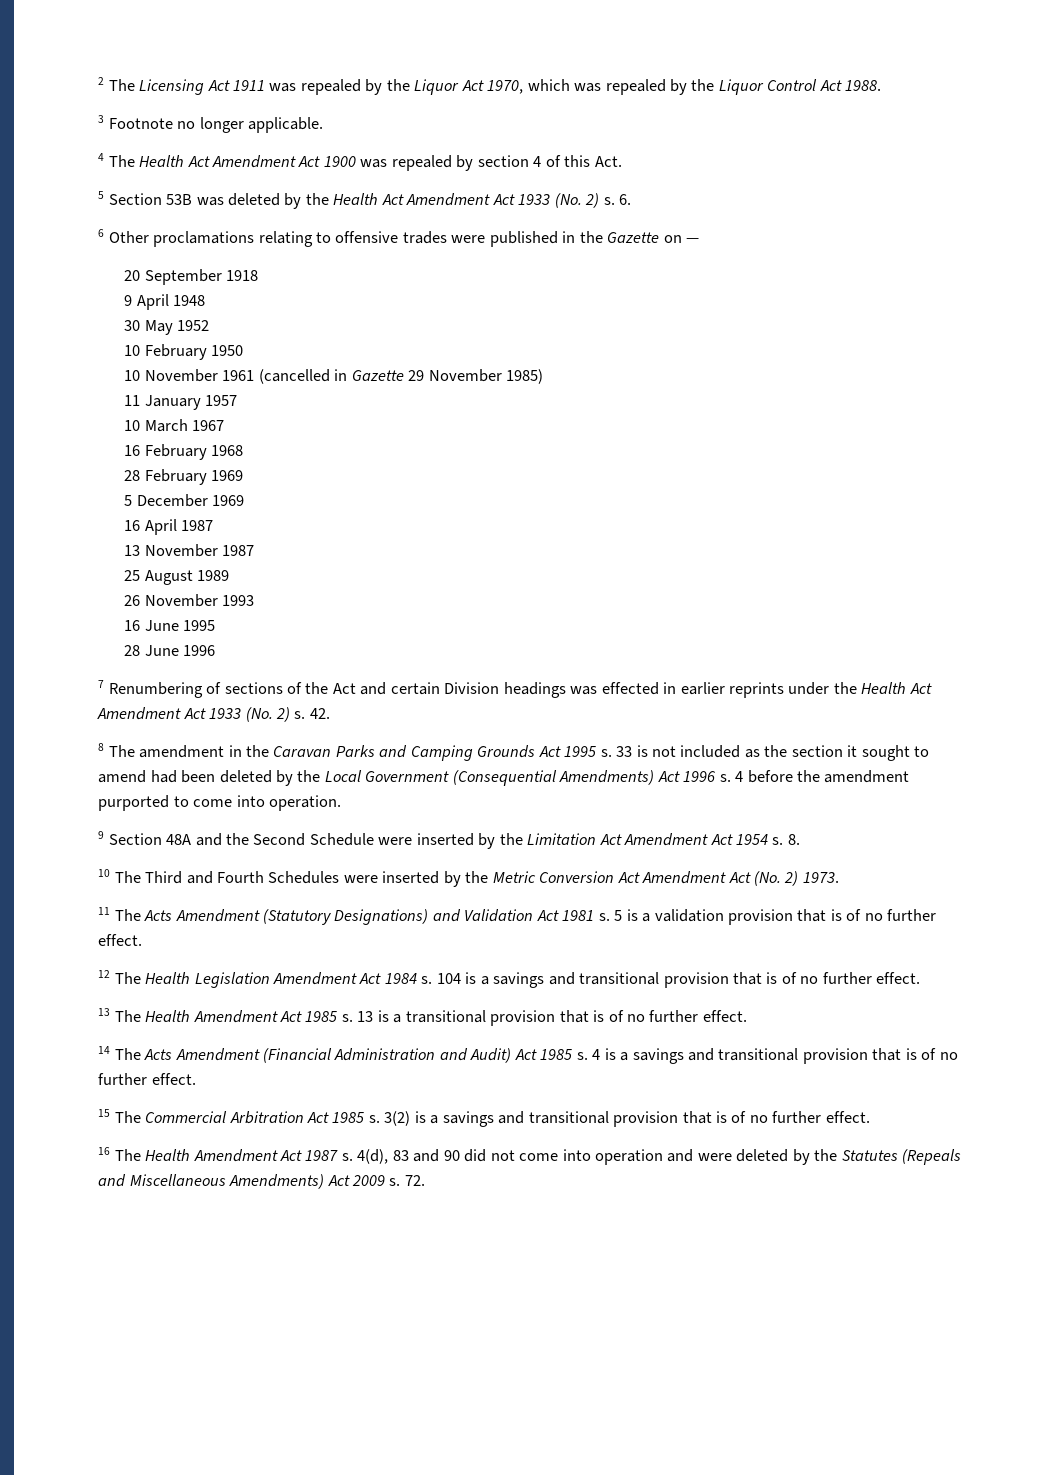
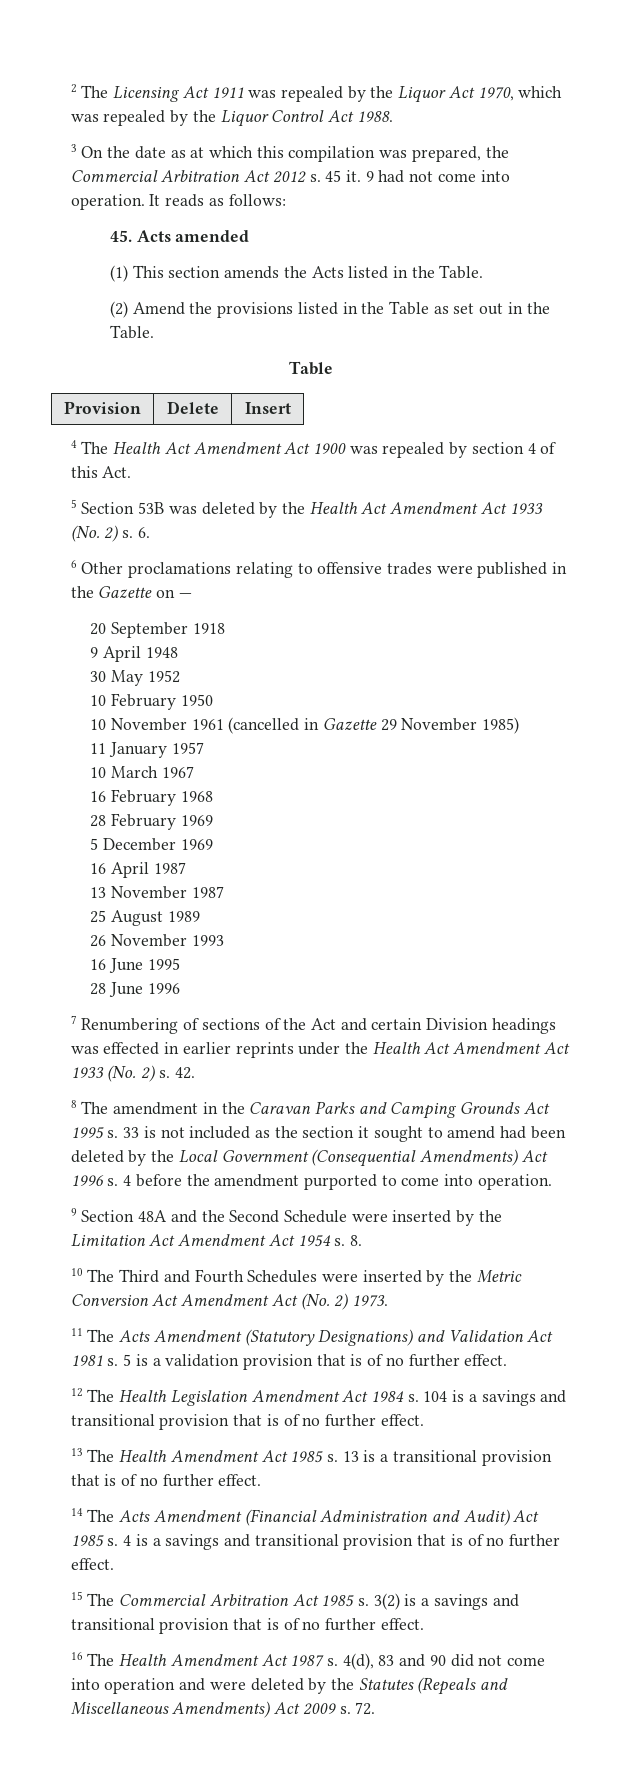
[108,117,324,133] Footnote no longer applicable. -> [81,146,509,162] [70,170,510,183] [70,194,286,210] [109,230,250,242] [109,265,484,282] [109,301,550,318] [109,325,154,339] [289,361,333,375] [64,401,141,414] [166,401,219,414] [244,402,291,414] On the date as at which this compilation was prepared, the Commercial Arbitration Act 2012 s. 45 it. 9 had not come into operation. It reads as follows: // 45. Acts amended // (1) This section amends the Acts listed in the Table. // (2) Amend the provisions listed in the Table as set out in the Table. // Table // Provision | Delete | Insert

